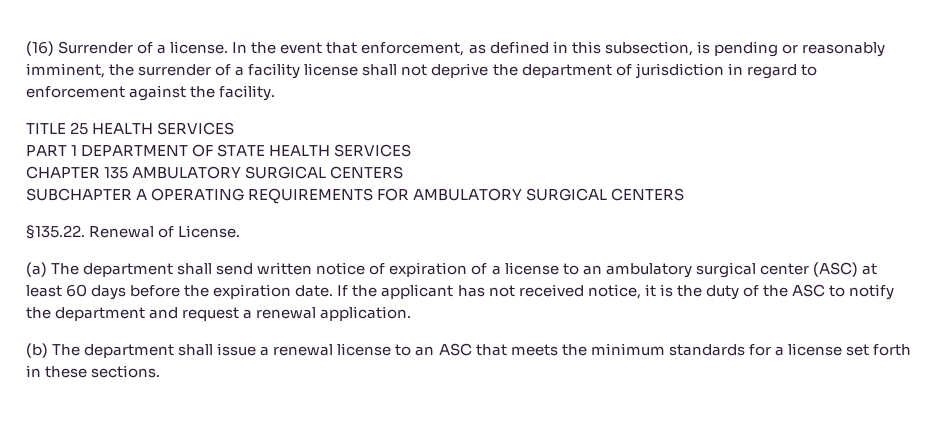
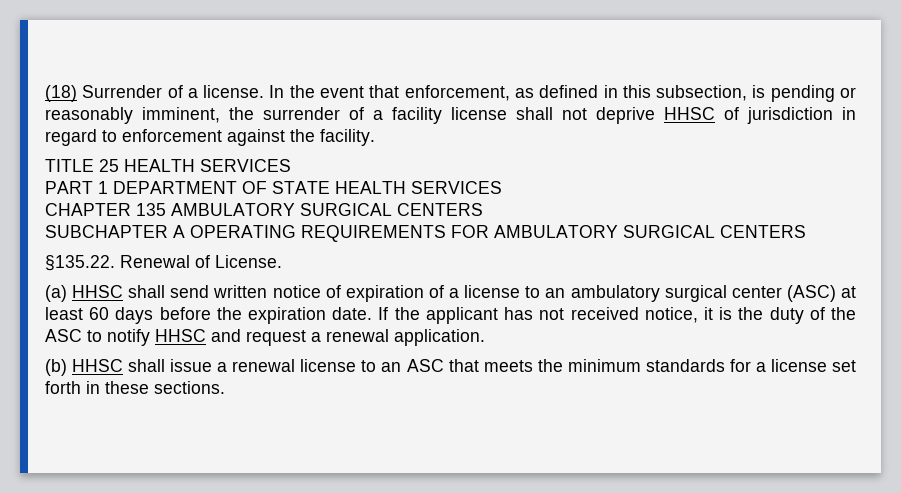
[26,41,54,56] (16) -> [45,85,77,102] (18)
[492,64,612,78] the department -> [664,107,715,120] HHSC
[51,263,174,277] The department -> [72,285,124,298] HHSC
[26,307,146,321] the department -> [155,329,206,342] HHSC
[52,344,175,358] The department -> [72,359,124,372] HHSC

